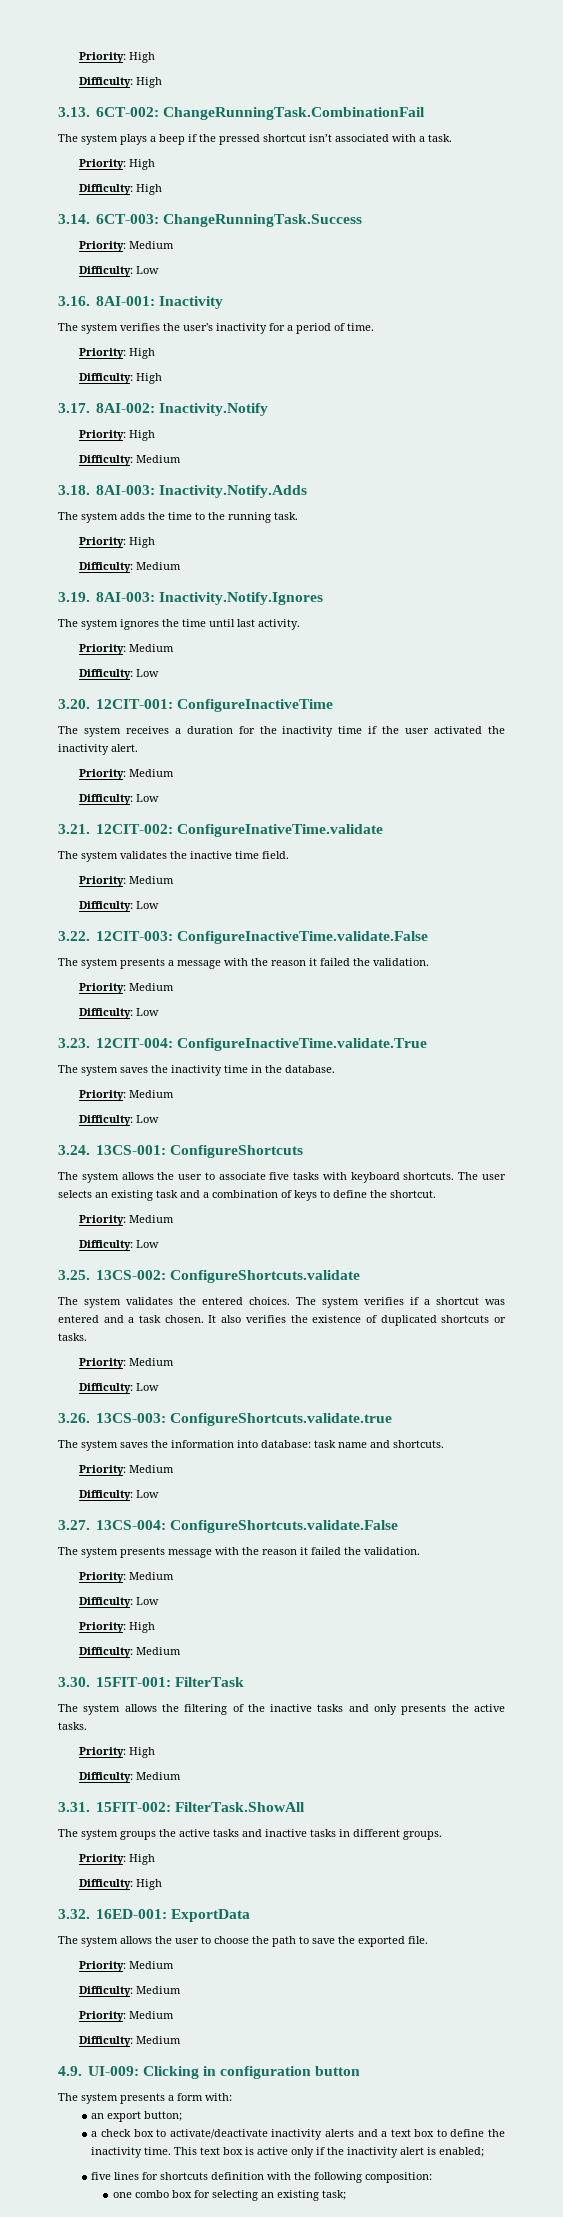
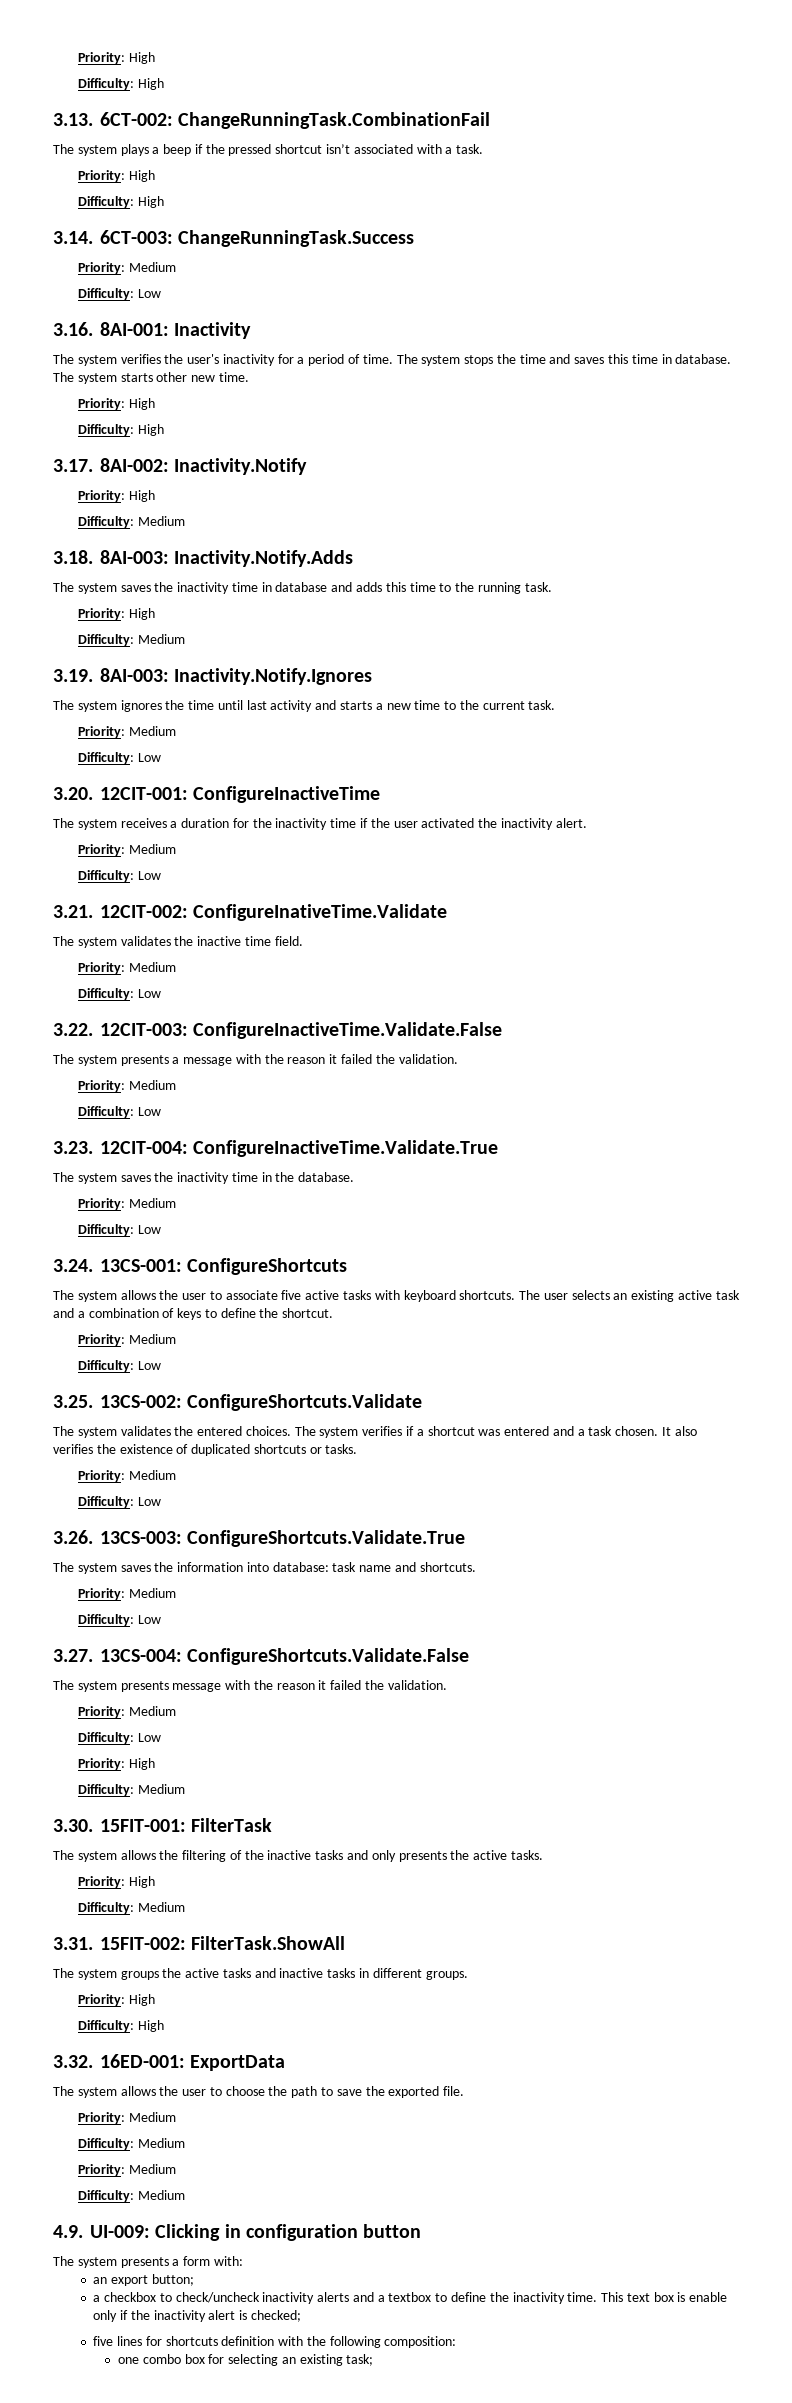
(374, 327) none -> [396,354,732,366] [53,372,249,384] The system stops the time and saves this time in database. The system starts other new time.
[120,512,165,520] adds the -> [120,582,406,594] saves the inactivity time in database and adds this
[258,619,300,630] activity. -> [270,700,556,712] activity and starts a new time to the current task.
[176,824,383,837] ConfigureInativeTime.validate -> [193,904,448,921] ConfigureInativeTime.Validate
[176,931,428,944] ConfigureInactiveTime.validate.False -> [193,1022,503,1039] ConfigureInactiveTime.Validate.False
[176,1038,427,1051] ConfigureInactiveTime.validate.True -> [193,1140,499,1157] ConfigureInactiveTime.Validate.True
(290, 1176) none -> [305,1290,340,1300] active
(153, 1195) none -> [678,1290,713,1300] active
[169,1270,360,1283] ConfigureShortcuts.validate -> [187,1394,423,1411] ConfigureShortcuts.Validate
[169,1413,392,1426] ConfigureShortcuts.validate.true -> [187,1530,466,1547] ConfigureShortcuts.Validate.True
[169,1520,398,1533] ConfigureShortcuts.validate.False -> [187,1648,470,1665] ConfigureShortcuts.Validate.False
[101,2129,268,2139] check box to activate/deactivate -> [103,2292,260,2303] checkbox to check/uncheck
[390,2129,435,2137] text box -> [388,2292,432,2302] textbox
[257,2147,289,2155] active -> [689,2292,728,2302] enable
[439,2147,485,2157] enabled; -> [250,2310,301,2322] checked;

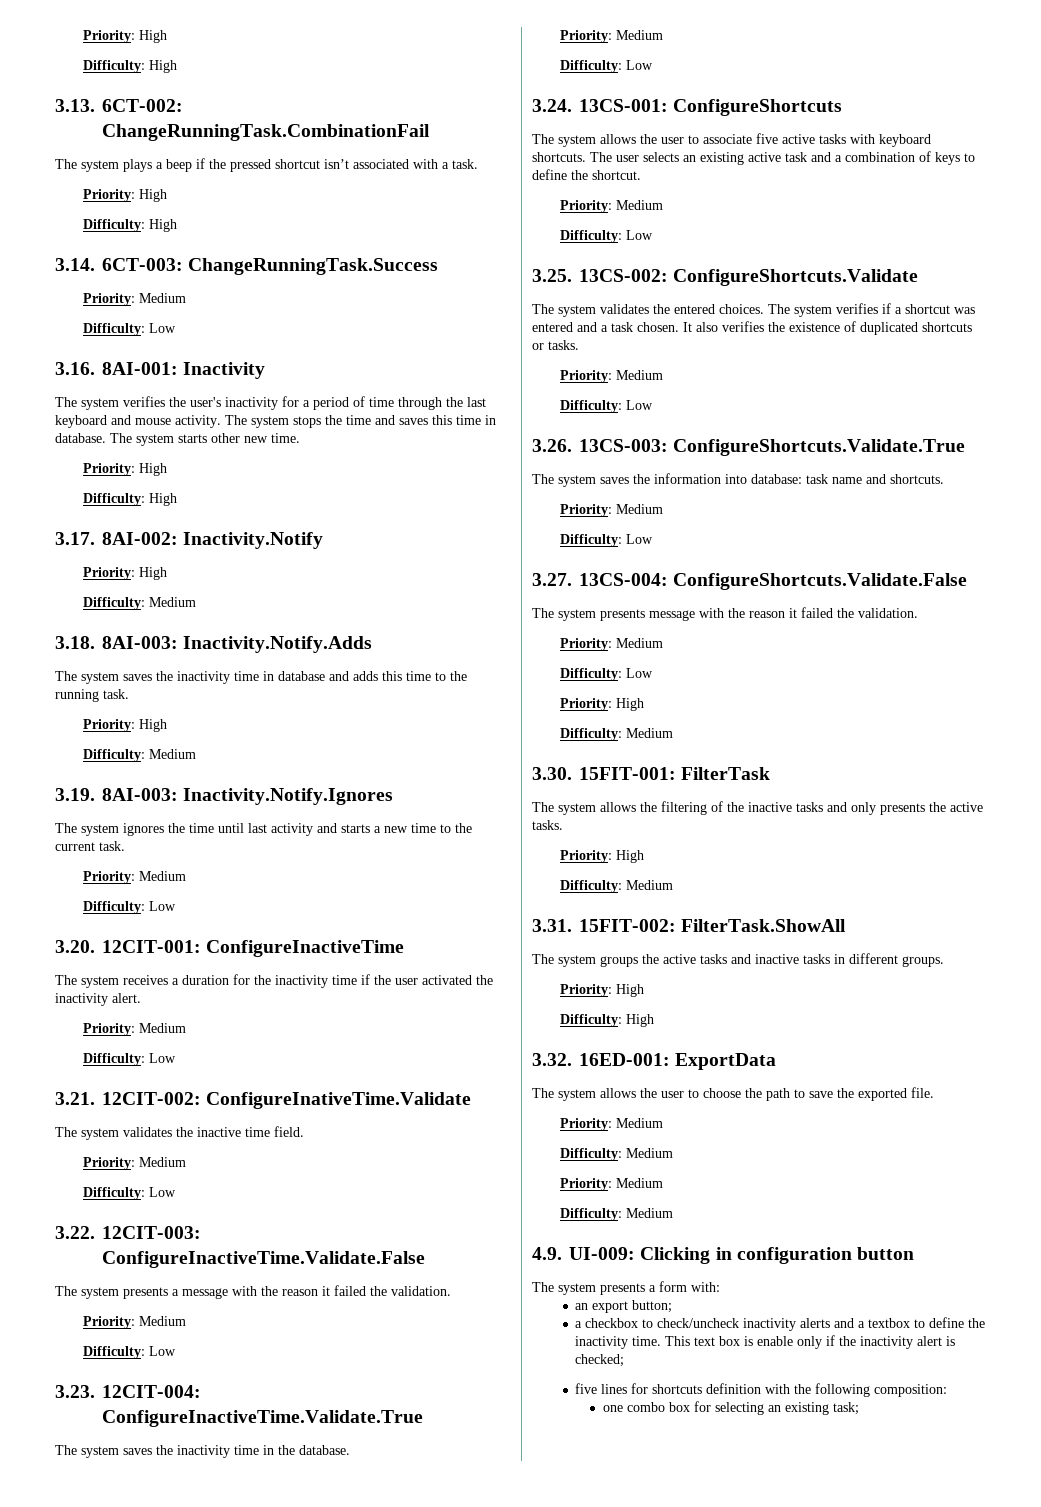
[362,354,393,364] time. -> [369,397,486,410] [55,415,221,428] time through the last keyboard and mouse activity.

